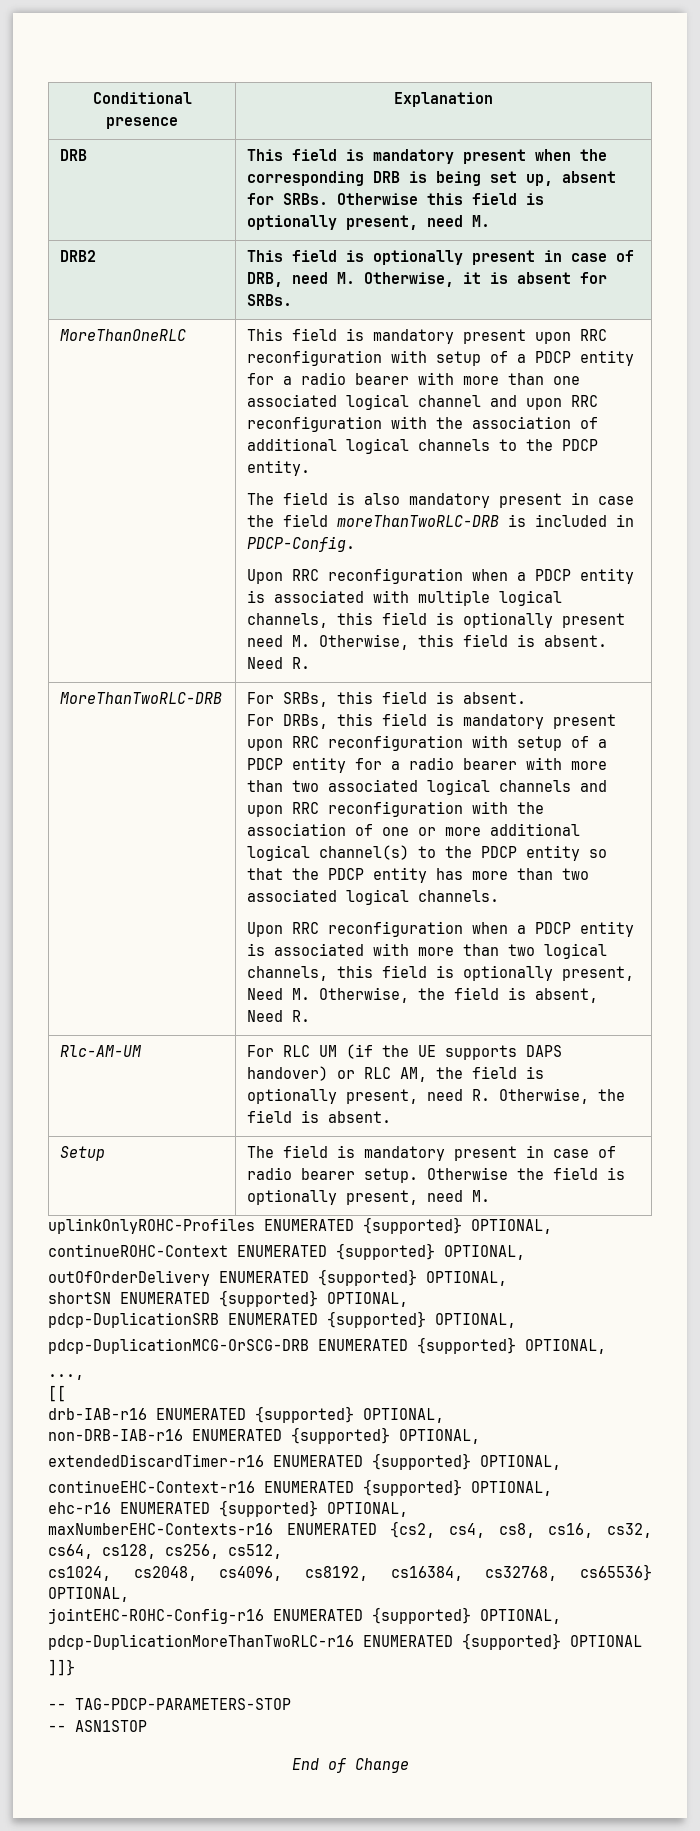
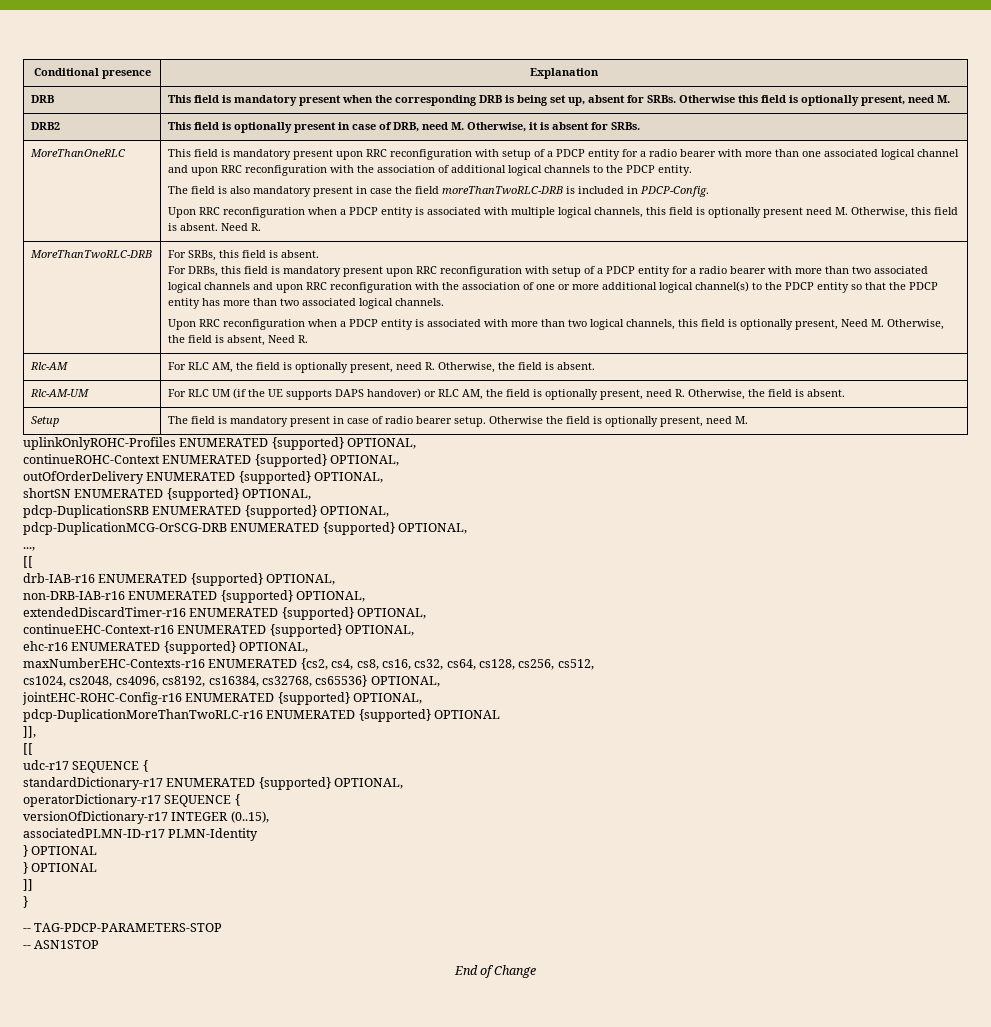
(310, 1016) none -> [29,362,68,370] [167,362,595,373] // Rlc-AM | For RLC AM, the field is optionally present, need R. Otherwise, the field is absent.
[48,1659,75,1676] ]]} -> [23,726,36,738] [23,743,33,755] [23,760,148,773] [23,777,404,790] [23,794,240,807] [23,811,269,824] [23,828,259,841] [23,845,98,857] [23,862,98,874] [23,879,33,891] [23,896,28,908] ]], // [[ // udc-r17 SEQUENCE { // standardDictionary-r17 ENUMERATED {supported} OPTIONAL, // operatorDictionary-r17 SEQUENCE { // versionOfDictionary-r17 INTEGER (0..15), // associatedPLMN-ID-r17 PLMN-Identity // } OPTIONAL // } OPTIONAL // ]] // }

